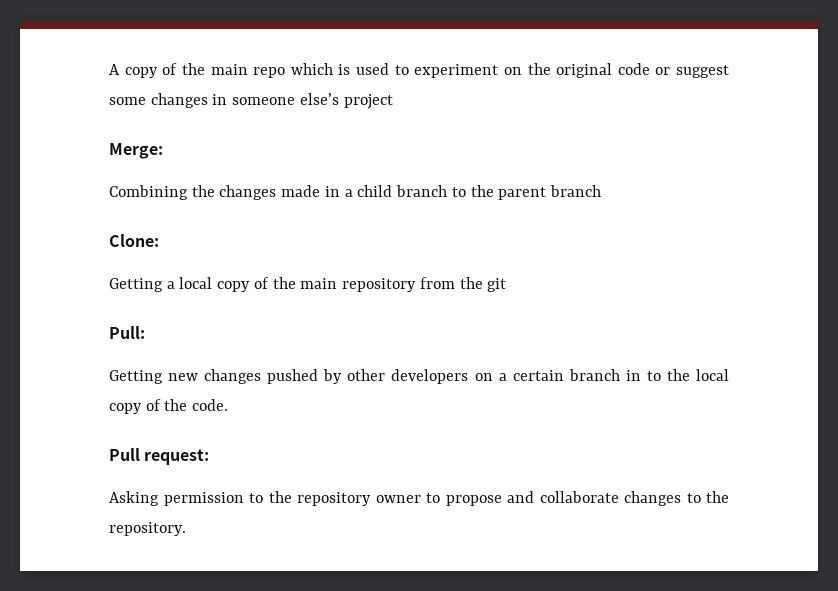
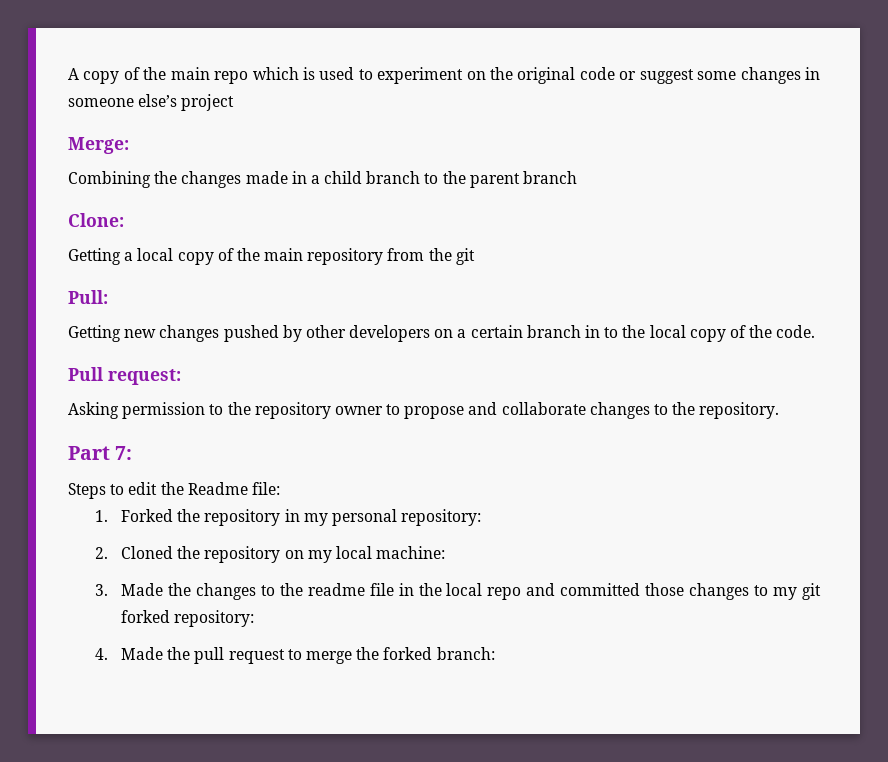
(186, 529) none -> [68,446,133,460] [68,482,280,499] [94,509,482,526] [94,546,446,563] [94,583,822,600] [121,610,255,627] [94,647,495,664] // Part 7: // Steps to edit the Readme file: // 1. Forked the repository in my personal repository: // 2. Cloned the repository on my local machine: // 3. Made the changes to the readme file in the local repo and committed those changes to my git forked repository: // 4. Made the pull request to merge the forked branch:

